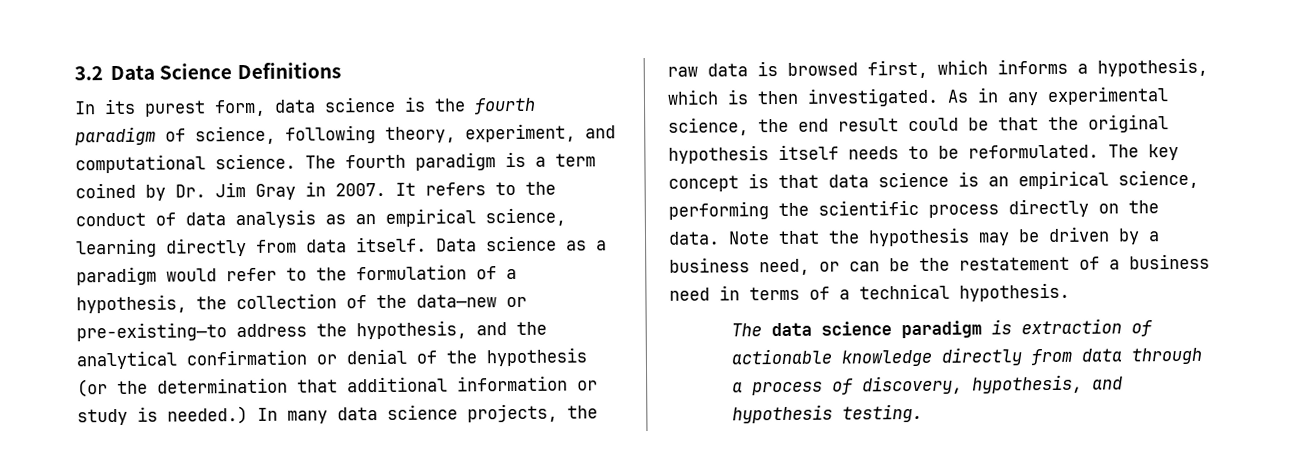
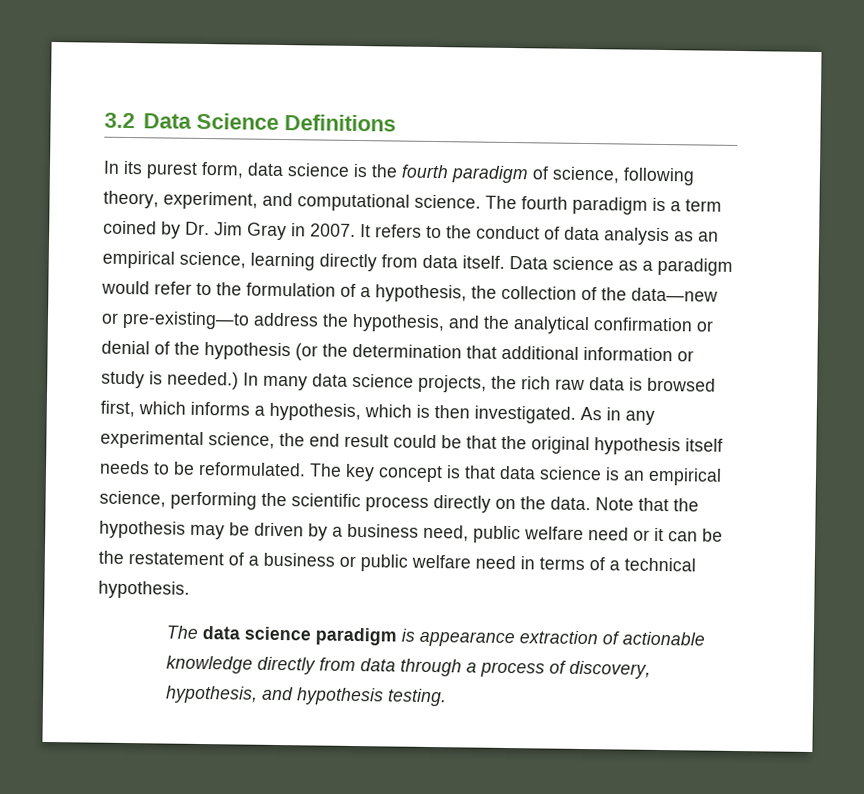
(598, 412) none -> [521,376,551,390] rich
[819,261,840,272] or -> [473,525,664,544] public welfare need or it
(1210, 261) none -> [339,554,471,572] or public welfare
(1013, 327) none -> [419,630,516,648] appearance

